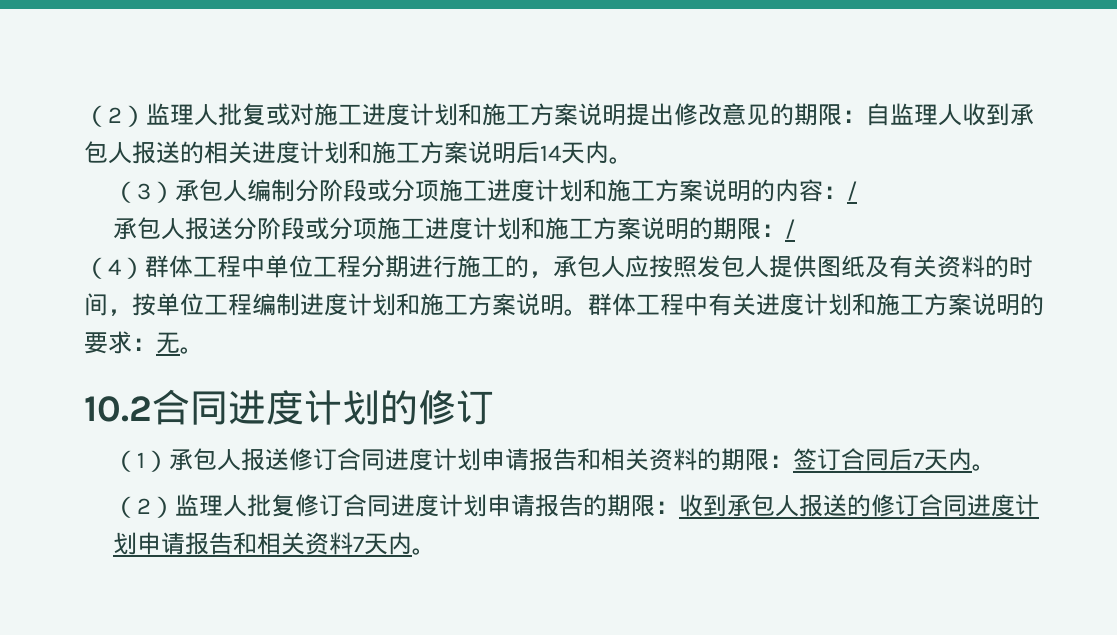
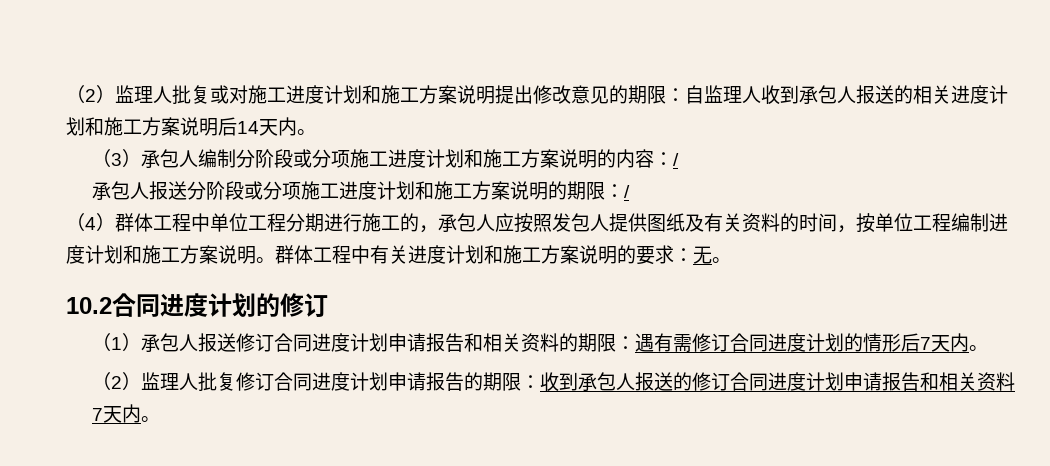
[793,448,890,471] 签订合同 -> [634,333,901,352] 遇有需修订合同进度计划的情形

